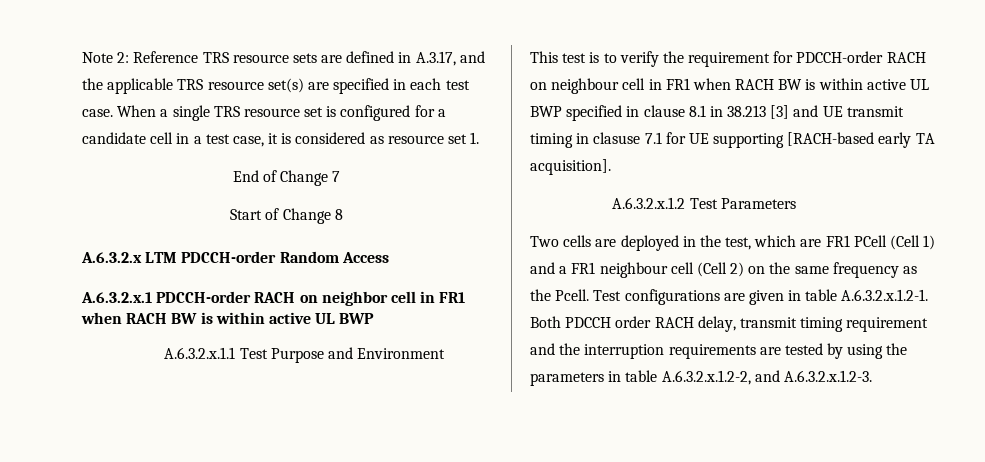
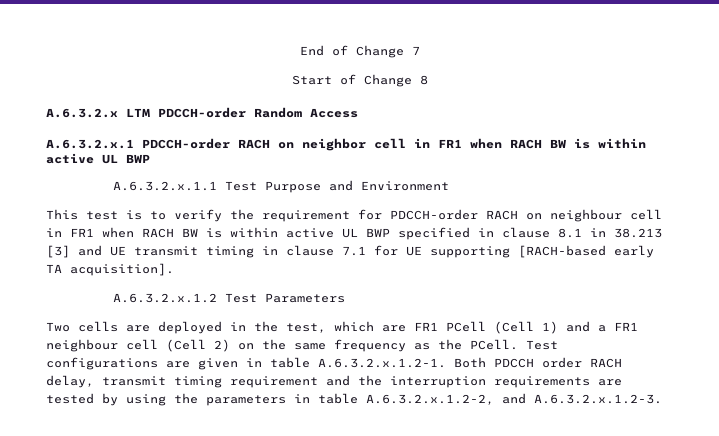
[82,51,485,66] [82,78,470,94] [82,105,446,121] [82,132,480,147] Note 2: Reference TRS resource sets are defined in A.3.17, and the applicable TRS resource set(s) are specified in each test case. When a single TRS resource set is configured for a candidate cell in a test case, it is considered as resource set 1. // -> (299, 50) none
[593,132,641,144] clasuse -> [286,245,334,256] clause
[555,289,590,301] Pcell. -> [470,339,518,350] PCell.

